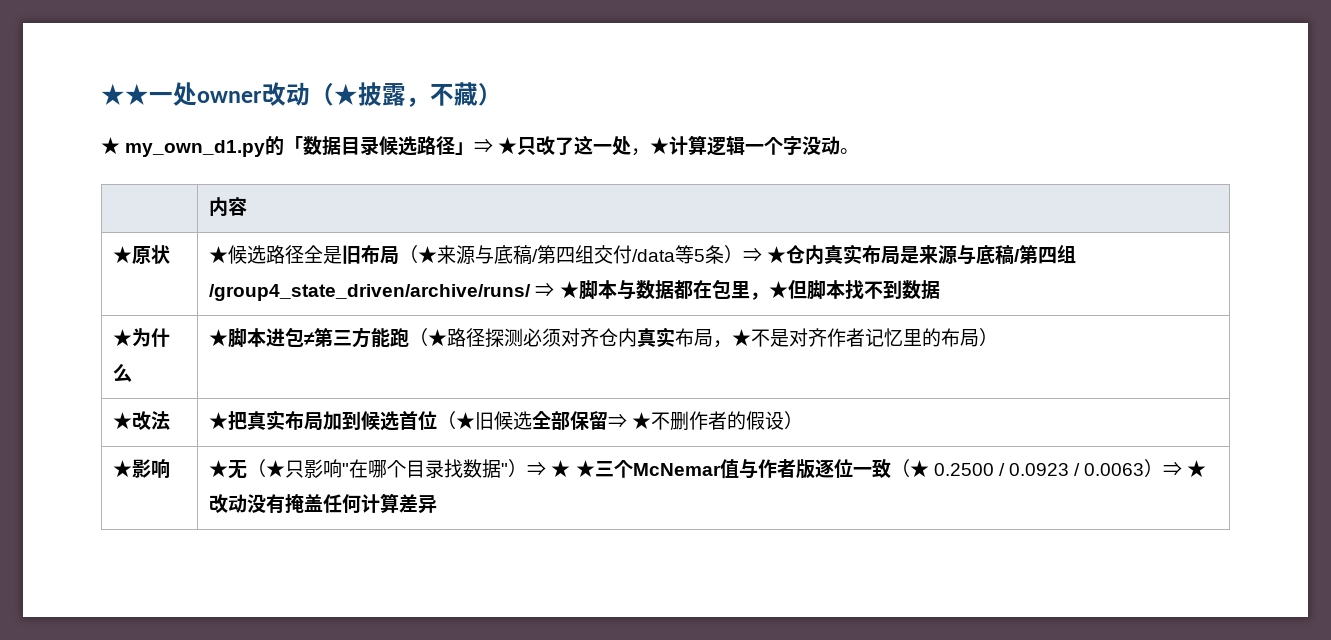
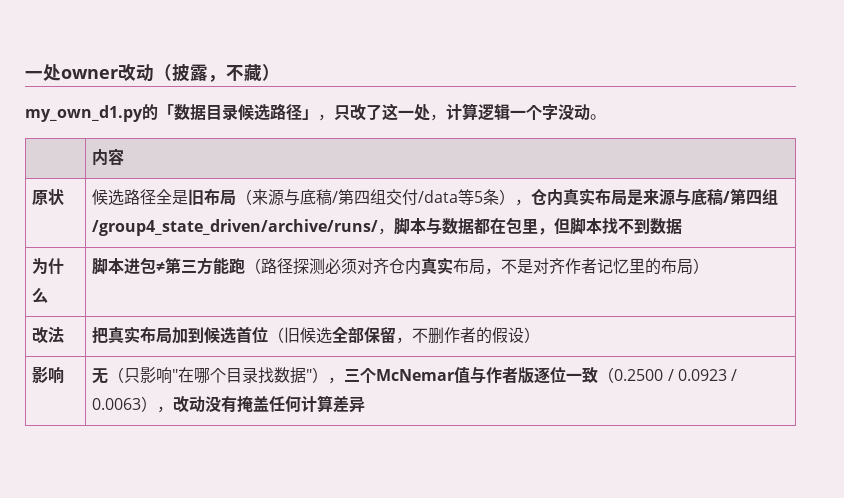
[101,84,149,105] ★★ -> (25, 75) none
[334,84,358,105] ★ -> (172, 72) none
[101,137,120,154] ★ -> (280, 72) none
[474,137,518,154] ⇒ ★ -> [318,114,334,121] ，
[650,137,670,154] ★ -> (446, 117) none
[113,246,133,263] ★ -> (125, 157) none
[209,246,229,263] ★ -> (65, 197) none
[418,246,438,263] ★ -> (253, 197) none
[743,246,787,263] ⇒ ★ -> [515,199,532,206] ，
[535,281,579,298] ⇒ ★ -> [378,228,395,235] ，
[768,281,788,298] ★ -> (555, 231) none
[113,329,133,346] ★ -> (683, 226) none
[209,329,229,346] ★ -> (49, 295) none
[428,329,448,346] ★ -> (262, 266) none
[732,329,752,346] ★ -> (502, 271) none
[113,412,133,429] ★ -> (710, 266) none
[209,412,229,429] ★ -> (65, 334) none
[456,412,476,429] ★ -> (285, 335) none
[608,412,652,429] ⇒ ★ -> [396,337,413,344] ，
[113,460,133,477] ★ -> (541, 335) none
[209,459,286,479] ★无（★ -> [92,367,125,384] 无（
[527,460,595,477] ⇒ ★ ★ -> [328,377,345,384] ，
[909,460,929,477] ★ -> (615, 375) none
[1163,460,1207,477] ⇒ ★ -> [157,406,174,413] ，

